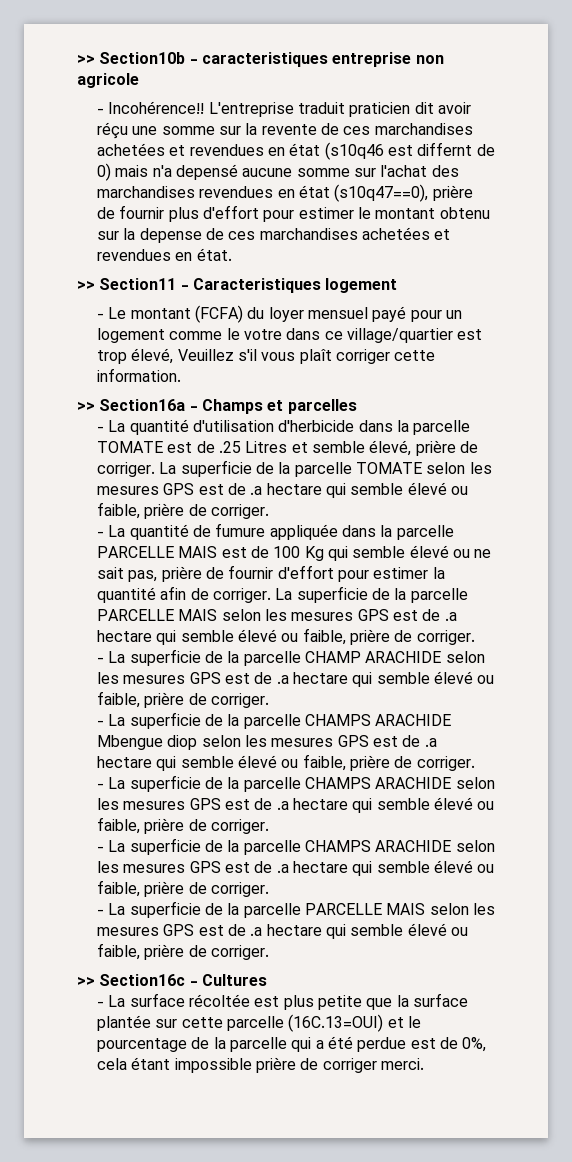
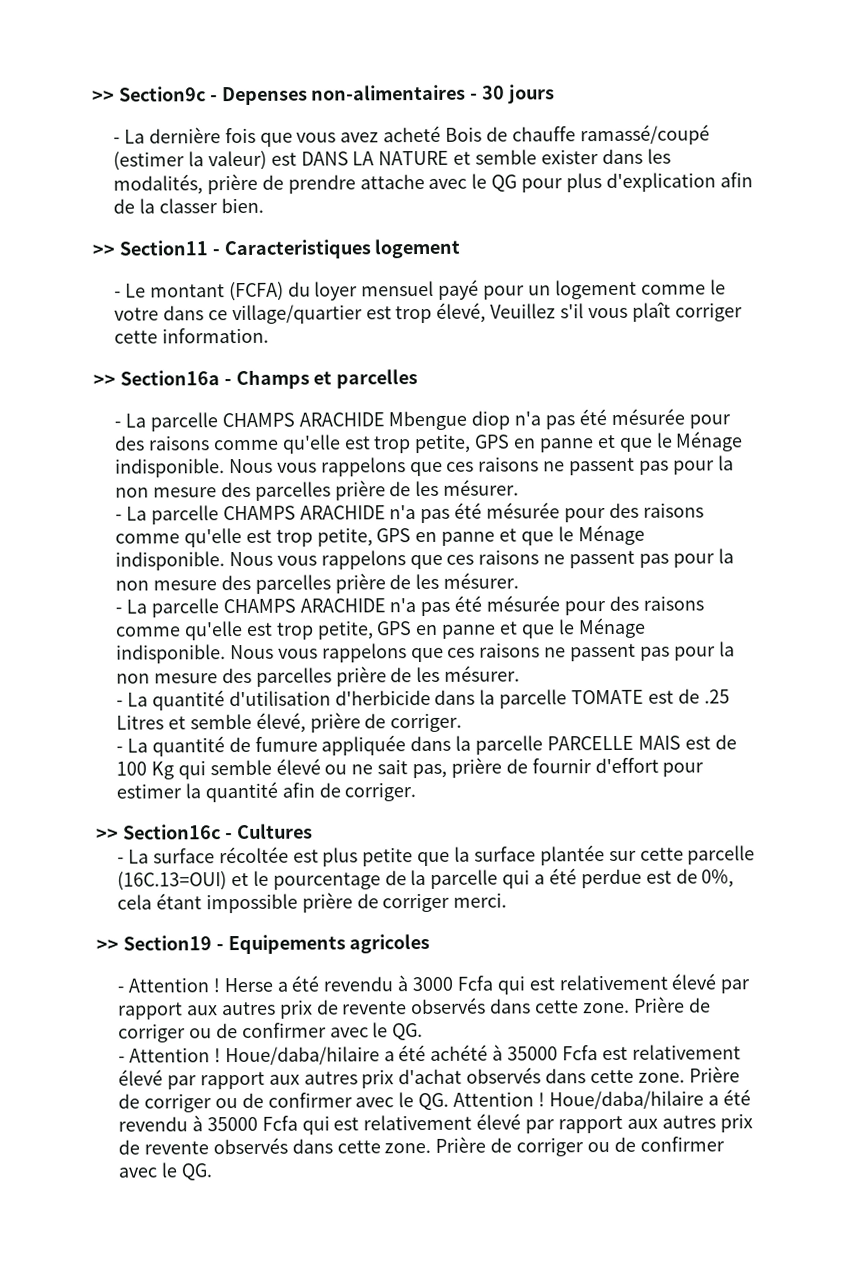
[77,52,444,67] [77,73,139,88] [97,101,472,117] [97,122,473,139] [97,142,495,160] [97,163,459,181] [97,184,473,202] [97,205,490,222] [97,227,451,243] [97,248,232,261] >> Section10b - caracteristiques entreprise non agricole // - Incohérence!! L'entreprise traduit praticien dit avoir réçu une somme sur la revente de ces marchandises achetées et revendues en état (s10q46 est differnt de 0) mais n'a depensé aucune somme sur l'achat des marchandises revendues en état (s10q47==0), prière de fournir plus d'effort pour estimer le montant obtenu sur la depense de ces marchandises achetées et revendues en état. -> [92,84,556,106] [113,124,710,147] [113,148,671,171] [113,172,753,195] [113,197,264,214] >> Section9c - Depenses non-alimentaires - 30 jours // - La dernière fois que vous avez acheté Bois de chauffe ramassé/coupé (estimer la valeur) est DANS LA NATURE et semble exister dans les modalités, prière de prendre attache avec le QG pour plus d'explication afin de la classer bien.
(357, 406) none -> [114,408,731,432] [114,431,744,454] [115,455,734,478] [115,479,520,501] [115,502,704,525] [115,524,645,548] [115,548,734,571] [115,572,520,594] [115,595,704,618] [115,617,646,641] [116,641,735,664] [116,665,521,687] // - La parcelle CHAMPS ARACHIDE Mbengue diop n'a pas été mésurée pour des raisons comme qu'elle est trop petite, GPS en panne et que le Ménage indisponible. Nous vous rappelons que ces raisons ne passent pas pour la non mesure des parcelles prière de les mésurer. // - La parcelle CHAMPS ARACHIDE n'a pas été mésurée pour des raisons comme qu'elle est trop petite, GPS en panne et que le Ménage indisponible. Nous vous rappelons que ces raisons ne passent pas pour la non mesure des parcelles prière de les mésurer. // - La parcelle CHAMPS ARACHIDE n'a pas été mésurée pour des raisons comme qu'elle est trop petite, GPS en panne et que le Ménage indisponible. Nous vous rappelons que ces raisons ne passent pas pour la non mesure des parcelles prière de les mésurer.
[159,460,492,477] [97,482,468,498] [97,502,270,519] La superficie de la parcelle TOMATE selon les mesures GPS est de .a hectare qui semble élevé ou faible, prière de corriger. -> (463, 722) none
[275,586,468,603] [97,609,457,621] [97,628,475,645] [97,649,485,666] [97,671,495,687] [97,691,270,708] [97,712,452,729] [97,735,437,750] [97,754,475,771] [97,775,495,792] [97,797,495,813] [97,817,270,834] [97,838,495,855] [97,860,495,876] [97,880,270,897] [97,901,495,918] [97,923,468,939] [97,943,270,960] La superficie de la parcelle PARCELLE MAIS selon les mesures GPS est de .a hectare qui semble élevé ou faible, prière de corriger. // - La superficie de la parcelle CHAMP ARACHIDE selon les mesures GPS est de .a hectare qui semble élevé ou faible, prière de corriger. // - La superficie de la parcelle CHAMPS ARACHIDE Mbengue diop selon les mesures GPS est de .a hectare qui semble élevé ou faible, prière de corriger. // - La superficie de la parcelle CHAMPS ARACHIDE selon les mesures GPS est de .a hectare qui semble élevé ou faible, prière de corriger. // - La superficie de la parcelle CHAMPS ARACHIDE selon les mesures GPS est de .a hectare qui semble élevé ou faible, prière de corriger. // - La superficie de la parcelle PARCELLE MAIS selon les mesures GPS est de .a hectare qui semble élevé ou faible, prière de corriger. -> (417, 792) none
(425, 1064) none -> [96,933,431,955] [117,973,751,995] [118,996,711,1020] [118,1022,424,1043] [118,1044,741,1066] [118,1066,740,1090] [118,1089,751,1113] [118,1113,753,1135] [118,1136,725,1157] [118,1162,212,1181] // >> Section19 - Equipements agricoles // - Attention ! Herse a été revendu à 3000 Fcfa qui est relativement élevé par rapport aux autres prix de revente observés dans cette zone. Prière de corriger ou de confirmer avec le QG. // - Attention ! Houe/daba/hilaire a été achété à 35000 Fcfa est relativement élevé par rapport aux autres prix d'achat observés dans cette zone. Prière de corriger ou de confirmer avec le QG. Attention ! Houe/daba/hilaire a été revendu à 35000 Fcfa qui est relativement élevé par rapport aux autres prix de revente observés dans cette zone. Prière de corriger ou de confirmer avec le QG.

